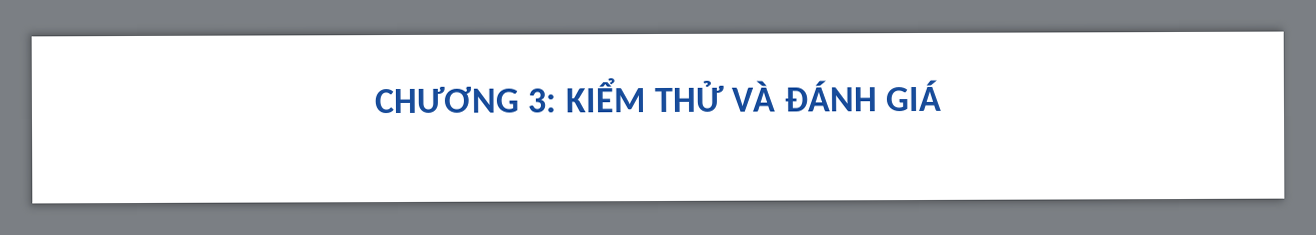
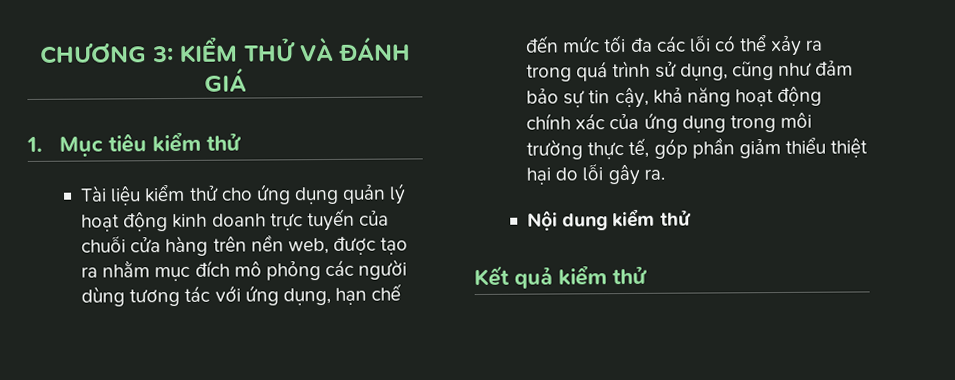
(942, 95) none -> [26,132,242,157] [80,183,407,206] [81,208,390,232] [81,234,409,257] [81,259,408,282] [81,283,403,307] [525,35,824,57] [526,60,854,82] [526,85,823,109] [526,111,813,133] [526,137,869,160] [526,163,665,186] [527,209,692,231] [474,265,647,289] // 1. Mục tiêu kiểm thử // Tài liệu kiểm thử cho ứng dụng quản lý hoạt động kinh doanh trực tuyến của chuỗi cửa hàng trên nền web, được tạo ra nhằm mục đích mô phỏng các người dùng tương tác với ứng dụng, hạn chế đến mức tối đa các lỗi có thể xảy ra trong quá trình sử dụng, cũng như đảm bảo sự tin cậy, khả năng hoạt động chính xác của ứng dụng trong môi trường thực tế, góp phần giảm thiểu thiệt hại do lỗi gây ra. // Nội dung kiểm thử // Kết quả kiểm thử

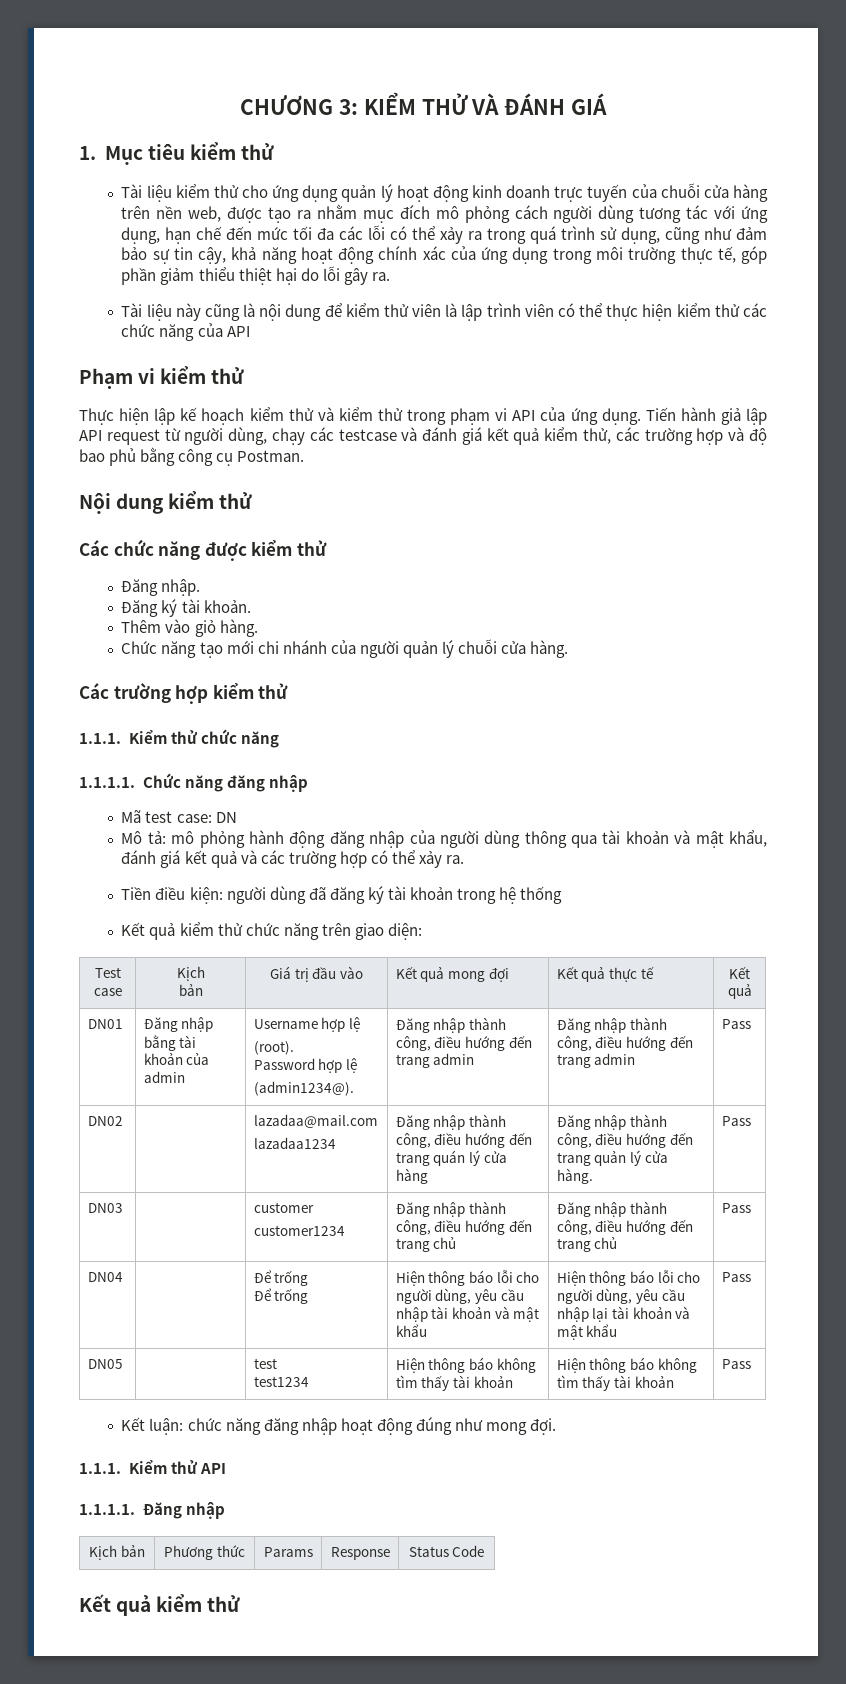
[325,259,355,277] các -> [514,205,548,219] cách
[527,209,692,231] Nội dung kiểm thử -> [121,303,768,321] [121,323,250,341] [79,366,245,389] [79,407,768,425] [79,427,767,445] [79,447,305,466] [79,491,253,514] [79,539,327,561] [121,579,201,596] [121,599,251,617] [121,619,258,637] [121,639,569,658] [79,683,289,704] [79,729,279,748] [79,773,308,792] [121,810,237,823] [121,830,768,848] [121,850,464,868] [121,886,563,904] [121,922,422,940] [94,967,121,978] [93,988,122,996] [176,966,205,981] [178,984,203,996] [270,966,363,982] [395,966,509,982] [556,966,654,982] [729,966,750,979] [727,984,752,999] [87,1019,123,1029] [143,1017,214,1032] [143,1035,197,1051] [143,1053,210,1065] [143,1071,185,1083] [253,1017,360,1032] [253,1041,294,1055] [253,1058,357,1073] [253,1081,354,1096] [395,1017,506,1033] [395,1035,532,1051] [395,1053,475,1068] [556,1017,667,1033] [556,1035,693,1051] [556,1053,636,1068] [721,1019,751,1029] [87,1116,123,1126] [253,1114,378,1128] [253,1137,336,1149] [395,1114,506,1130] [395,1132,532,1148] [395,1150,507,1166] [395,1168,428,1184] [556,1114,667,1130] [556,1132,693,1148] [556,1150,668,1166] [556,1168,593,1184] [721,1116,751,1126] [87,1203,123,1213] [253,1202,314,1213] [253,1225,345,1236] [395,1201,506,1217] [395,1219,532,1235] [395,1237,457,1252] [556,1201,667,1217] [556,1219,693,1235] [556,1237,618,1252] [721,1203,751,1213] [87,1272,123,1282] [253,1270,309,1286] [253,1288,309,1304] [395,1270,540,1286] [395,1288,524,1304] [395,1306,540,1322] [395,1324,427,1337] [556,1270,701,1286] [556,1288,685,1304] [556,1306,691,1322] [556,1324,618,1340] [721,1272,751,1282] [87,1359,123,1369] [253,1358,277,1369] [253,1376,309,1387] [395,1357,536,1373] [395,1375,513,1391] [556,1357,697,1373] [556,1375,674,1391] [721,1359,751,1369] [121,1417,556,1435] [79,1460,226,1474] [79,1502,225,1519] [89,1545,145,1560] [164,1545,245,1560] [263,1547,313,1557] [330,1547,390,1560] [408,1545,485,1557] Tài liệu này cũng là nội dung để kiểm thử viên là lập trình viên có thể thực hiện kiểm thử các chức năng của API // Phạm vi kiểm thử // Thực hiện lập kế hoạch kiểm thử và kiểm thử trong phạm vi API của ứng dụng. Tiến hành giả lập API request từ người dùng, chạy các testcase và đánh giá kết quả kiểm thử, các trường hợp và độ bao phủ bằng công cụ Postman. // Nội dung kiểm thử // Các chức năng được kiểm thử // Đăng nhập. // Đăng ký tài khoản. // Thêm vào giỏ hàng. // Chức năng tạo mới chi nhánh của người quản lý chuỗi cửa hàng. // Các trường hợp kiểm thử // 1.1.1. Kiểm thử chức năng // 1.1.1.1. Chức năng đăng nhập // Mã test case: DN // Mô tả: mô phỏng hành động đăng nhập của người dùng thông qua tài khoản và mật khẩu, đánh giá kết quả và các trường hợp có thể xảy ra. // Tiền điều kiện: người dùng đã đăng ký tài khoản trong hệ thống // Kết quả kiểm thử chức năng trên giao diện: // Test case | Kịch // bản | Giá trị đầu vào | Kết quả mong đợi | Kết quả thực tế | Kết quả // DN01 | Đăng nhập bằng tài khoản của admin | Username hợp lệ // (root). // Password hợp lệ // (admin1234@). | Đăng nhập thành công, điều hướng đến trang admin | Đăng nhập thành công, điều hướng đến trang admin | Pass // DN02 | | lazadaa@mail.com // lazadaa1234 | Đăng nhập thành công, điều hướng đến trang quán lý cửa hàng | Đăng nhập thành công, điều hướng đến trang quản lý cửa hàng. | Pass // DN03 | | customer // customer1234 | Đăng nhập thành công, điều hướng đến trang chủ | Đăng nhập thành công, điều hướng đến trang chủ | Pass // DN04 | | Để trống // Để trống | Hiện thông báo lỗi cho người dùng, yêu cầu nhập tài khoản và mật khẩu | Hiện thông báo lỗi cho người dùng, yêu cầu nhập lại tài khoản và mật khẩu | Pass // DN05 | | test // test1234 | Hiện thông báo không tìm thấy tài khoản | Hiện thông báo không tìm thấy tài khoản | Pass // Kết luận: chức năng đăng nhập hoạt động đúng như mong đợi. // 1.1.1. Kiểm thử API // 1.1.1.1. Đăng nhập // Kịch bản | Phương thức | Params | Response | Status Code

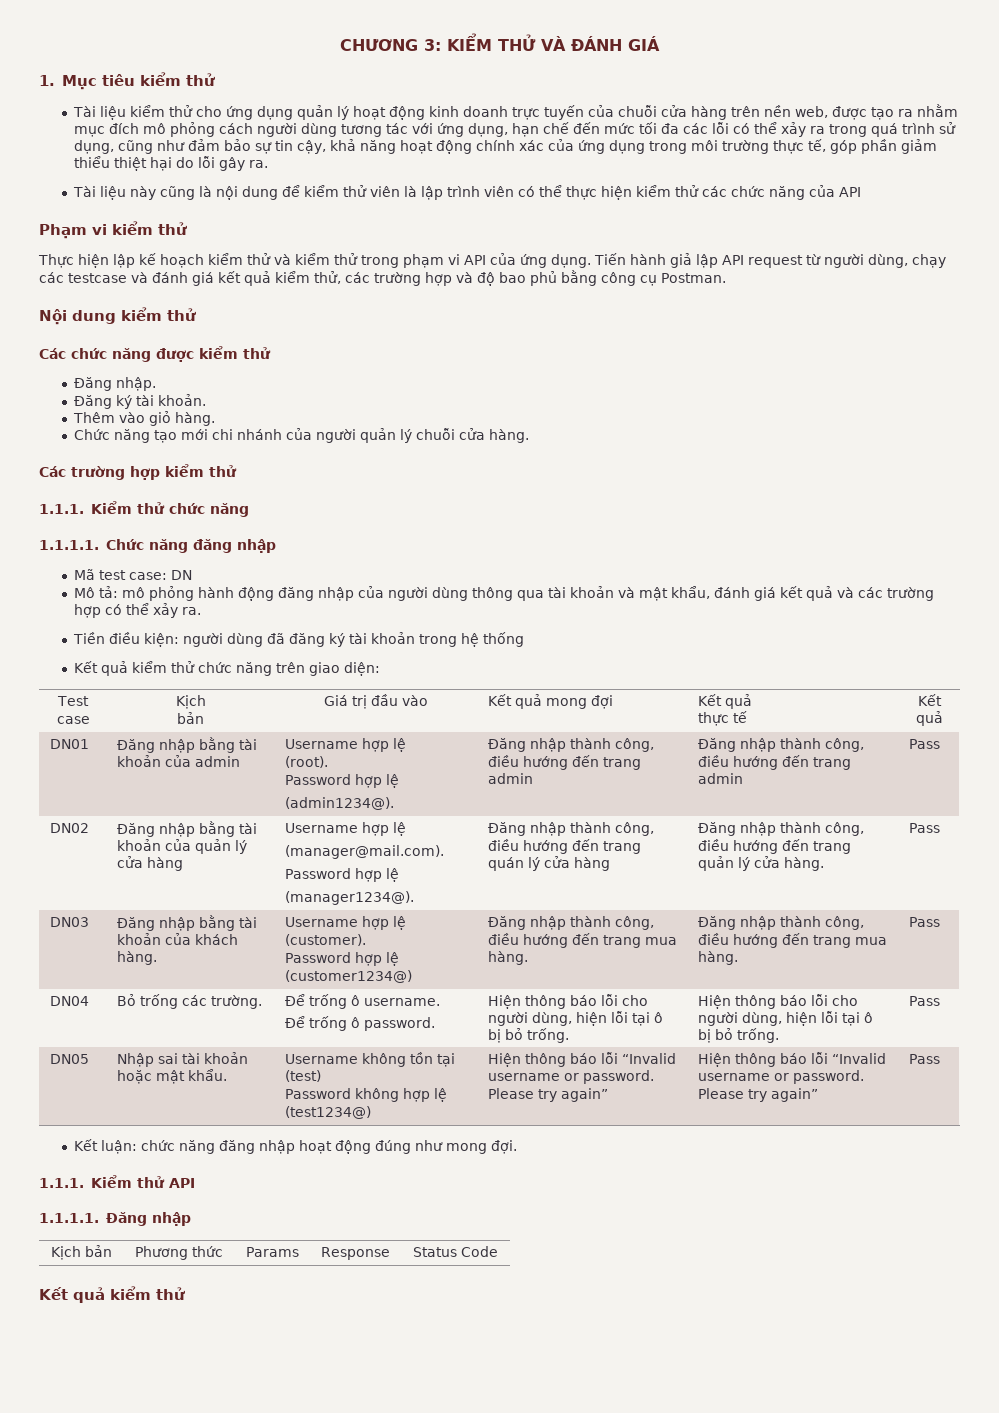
(606, 974) none -> (752, 701) //
[253,1114,378,1128] [253,1137,336,1149] | lazadaa@mail.com // lazadaa1234 -> [116,821,257,837] [116,839,247,854] [116,856,183,871] [284,822,406,836] [284,845,444,859] [284,868,399,882] [284,891,414,905] Đăng nhập bằng tài khoản của quản lý cửa hàng | Username hợp lệ // (manager@mail.com). // Password hợp lệ // (manager1234@).
[253,1202,314,1213] [253,1225,345,1236] [395,1201,506,1217] [395,1219,532,1235] [395,1237,457,1252] [556,1201,667,1217] [556,1219,693,1235] [556,1237,618,1252] | customer // customer1234 | Đăng nhập thành công, điều hướng đến trang chủ | Đăng nhập thành công, điều hướng đến trang chủ -> [116,915,257,931] [116,933,238,945] [116,951,157,965] [284,916,406,930] [284,934,366,946] [284,952,399,966] [284,970,412,983] [487,916,654,930] [487,933,677,948] [487,951,528,965] [697,916,864,930] [697,933,887,948] [697,951,738,965] Đăng nhập bằng tài khoản của khách hàng. | Username hợp lệ (customer). // Password hợp lệ (customer1234@) | Đăng nhập thành công, điều hướng đến trang mua hàng. | Đăng nhập thành công, điều hướng đến trang mua hàng.
[253,1270,309,1286] [253,1288,309,1304] [395,1270,540,1286] [395,1288,524,1304] [395,1306,540,1322] [395,1324,427,1337] [556,1270,701,1286] [556,1288,685,1304] [556,1306,691,1322] [556,1324,618,1340] [721,1272,751,1282] [87,1359,123,1369] [253,1358,277,1369] [253,1376,309,1387] [395,1357,536,1373] [395,1375,513,1391] [556,1357,697,1373] [556,1375,674,1391] | Để trống // Để trống | Hiện thông báo lỗi cho người dùng, yêu cầu nhập tài khoản và mật khẩu | Hiện thông báo lỗi cho người dùng, yêu cầu nhập lại tài khoản và mật khẩu | Pass // DN05 | | test // test1234 | Hiện thông báo không tìm thấy tài khoản | Hiện thông báo không tìm thấy tài khoản -> [116,994,262,1009] [284,994,440,1009] [284,1016,435,1031] [487,994,648,1009] [487,1011,663,1026] [487,1028,569,1043] [697,994,858,1009] [697,1011,873,1026] [697,1028,779,1043] [908,996,940,1006] [49,1054,89,1064] [116,1052,248,1067] [116,1069,227,1084] [284,1052,455,1067] [284,1070,321,1082] [284,1088,447,1102] [284,1106,371,1119] [487,1052,676,1067] [487,1070,654,1084] [487,1088,608,1102] [697,1052,886,1067] [697,1070,864,1084] [697,1088,818,1102] Bỏ trống các trường. | Để trống ô username. // Để trống ô password. | Hiện thông báo lỗi cho người dùng, hiện lỗi tại ô bị bỏ trống. | Hiện thông báo lỗi cho người dùng, hiện lỗi tại ô bị bỏ trống. | Pass // DN05 | Nhập sai tài khoản hoặc mật khẩu. | Username không tồn tại (test) // Password không hợp lệ (test1234@) | Hiện thông báo lỗi “Invalid username or password. Please try again” | Hiện thông báo lỗi “Invalid username or password. Please try again”

